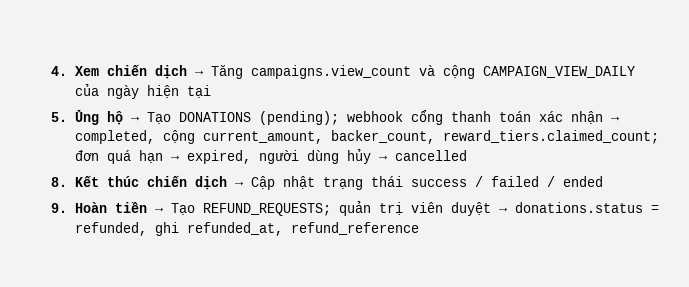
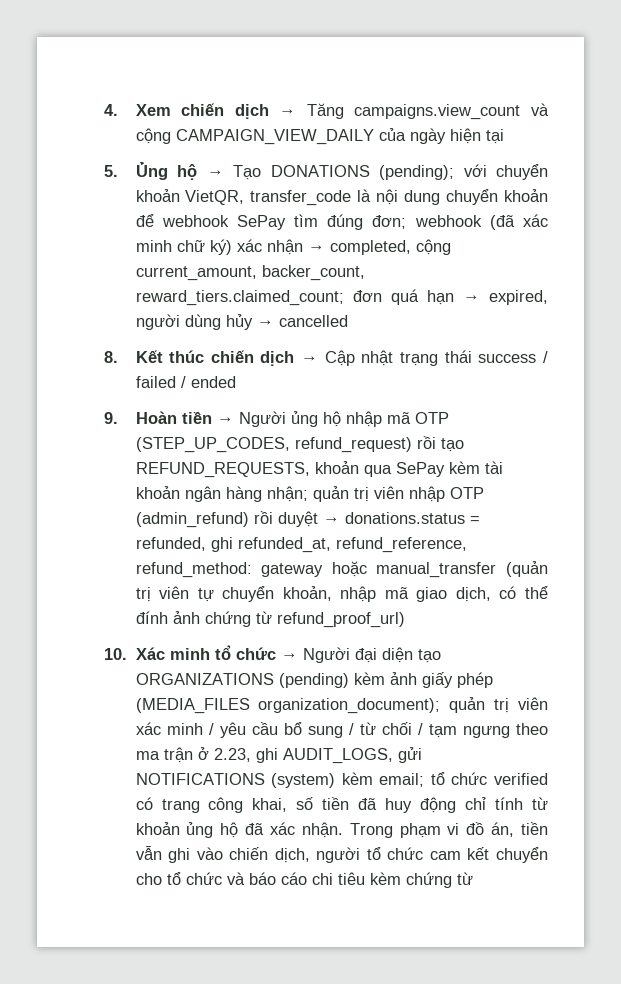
[346,110,531,125] webhook cổng thanh toán -> [463,164,548,180] [135,189,548,206] [135,214,548,230] [135,239,232,255] với chuyển khoản VietQR, transfer_code là nội dung chuyển khoản để webhook SePay tìm đúng đơn; webhook (đã xác minh chữ ký)
[170,201,443,216] Tạo REFUND_REQUESTS; quản trị viên -> [238,411,449,427] [135,436,464,453] [135,461,503,478] [135,486,484,502] [135,511,273,528] Người ủng hộ nhập mã OTP (STEP_UP_CODES, refund_request) rồi tạo REFUND_REQUESTS, khoản qua SePay kèm tài khoản ngân hàng nhận; quản trị viên nhập OTP (admin_refund) rồi
[290,222,419,235] refund_reference -> [335,537,467,553] [135,561,548,578] [135,586,548,602] [135,611,405,628] [104,645,441,663] [135,672,493,688] [135,697,548,714] [135,722,548,738] [135,747,422,764] [135,772,548,788] [135,797,548,813] [135,822,549,838] [135,846,548,863] [135,872,473,888] refund_reference, refund_method: gateway hoặc manual_transfer (quản trị viên tự chuyển khoản, nhập mã giao dịch, có thể đính ảnh chứng từ refund_proof_url) // 10. Xác minh tổ chức → Người đại diện tạo ORGANIZATIONS (pending) kèm ảnh giấy phép (MEDIA_FILES organization_document); quản trị viên xác minh / yêu cầu bổ sung / từ chối / tạm ngưng theo ma trận ở 2.23, ghi AUDIT_LOGS, gửi NOTIFICATIONS (system) kèm email; tổ chức verified có trang công khai, số tiền đã huy động chỉ tính từ khoản ủng hộ đã xác nhận. Trong phạm vi đồ án, tiền vẫn ghi vào chiến dịch, người tổ chức cam kết chuyển cho tổ chức và báo cáo chi tiêu kèm chứng từ

